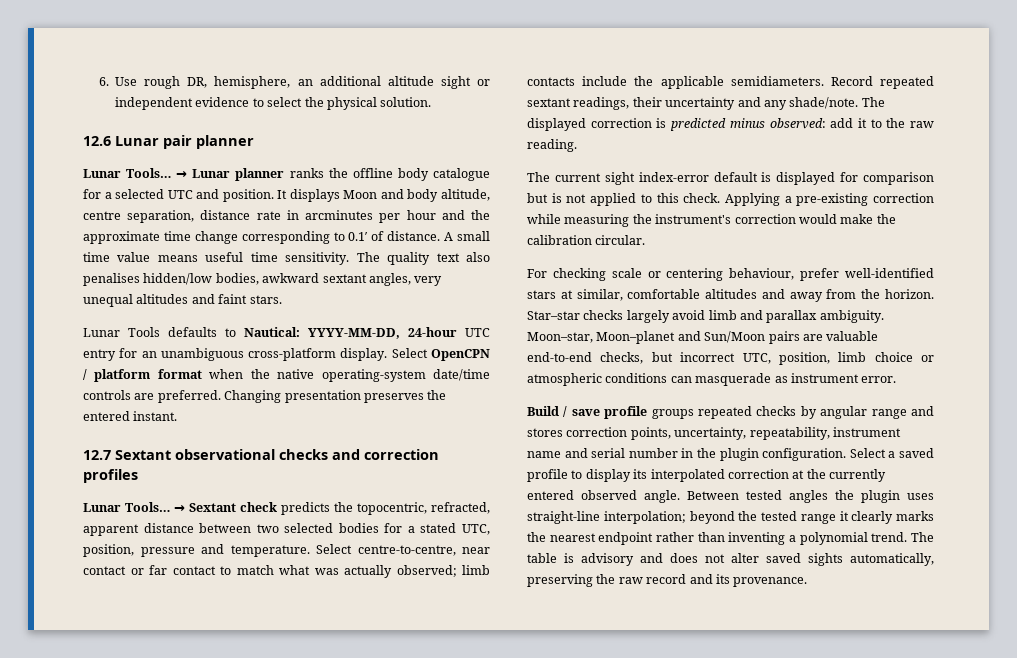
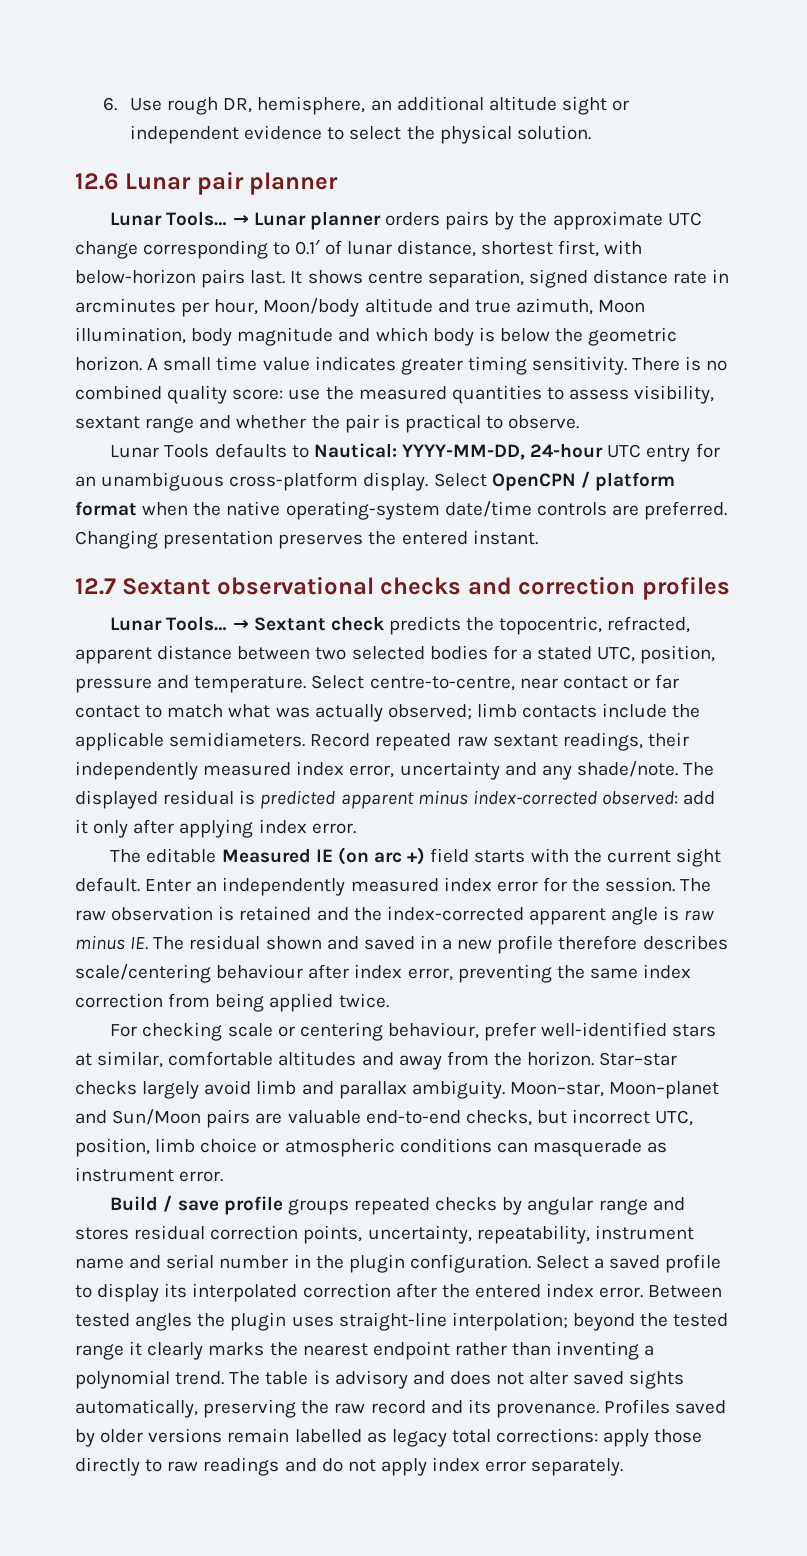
[289,168,490,181] [83,189,490,202] ranks the offline body catalogue for a selected UTC and position. It displays Moon and body altitude, -> [384,211,702,230] [75,240,643,259] [75,269,363,288] orders pairs by the approximate UTC change corresponding to 0.1′ of lunar distance, shortest first, with below-horizon pairs last. It shows
(195, 216) none -> [528,269,588,288] signed
[406,210,491,220] [83,231,491,244] [83,252,491,265] [83,273,443,286] [83,294,282,307] hour and the approximate time change corresponding to 0.1′ of distance. A small time value means useful time sensitivity. The quality text also penalises hidden/low bodies, awkward sextant angles, very unequal altitudes and faint stars. -> [214,298,646,317] [75,327,678,346] [75,356,728,375] [75,385,715,404] [75,414,580,433] hour, Moon/body altitude and true azimuth, Moon illumination, body magnitude and which body is below the geometric horizon. A small time value indicates greater timing sensitivity. There is no combined quality score: use the measured quantities to assess visibility, sextant range and whether the pair is practical to observe.
(934, 82) none -> [456,736,488,747] raw
(662, 102) none -> [75,761,395,780] independently measured index error,
[590,118,652,128] correction -> [163,790,235,805] residual
[729,118,934,129] [527,139,577,152] [527,172,934,185] [527,193,934,206] [527,214,896,227] [527,235,646,245] minus observed: add it to the raw reading. // The current sight index-error default is displayed for comparison but is not applied to this check. Applying a pre-existing correction while measuring the instrument's correction would make the calibration circular. -> [340,790,716,809] [75,819,356,838] [110,847,721,867] [75,877,712,896] [75,906,715,925] [75,935,728,954] [75,964,692,983] [75,993,389,1012] apparent minus index-corrected observed: add it only after applying index error. // The editable Measured IE (on arc +) field starts with the current sight default. Enter an independently measured index error for the session. The raw observation is retained and the index-corrected apparent angle is raw minus IE. The residual shown and saved in a new profile therefore describes scale/centering behaviour after index error, preventing the same index correction from being applied twice.
(563, 432) none -> [134,1225,206,1240] residual
[792,469,886,482] [527,490,680,503] at the currently entered observed angle. -> [395,1283,644,1298] after the entered index error.
(808, 582) none -> [604,1399,727,1414] [75,1428,703,1447] [75,1457,624,1476] Profiles saved by older versions remain labelled as legacy total corrections: apply those directly to raw readings and do not apply index error separately.

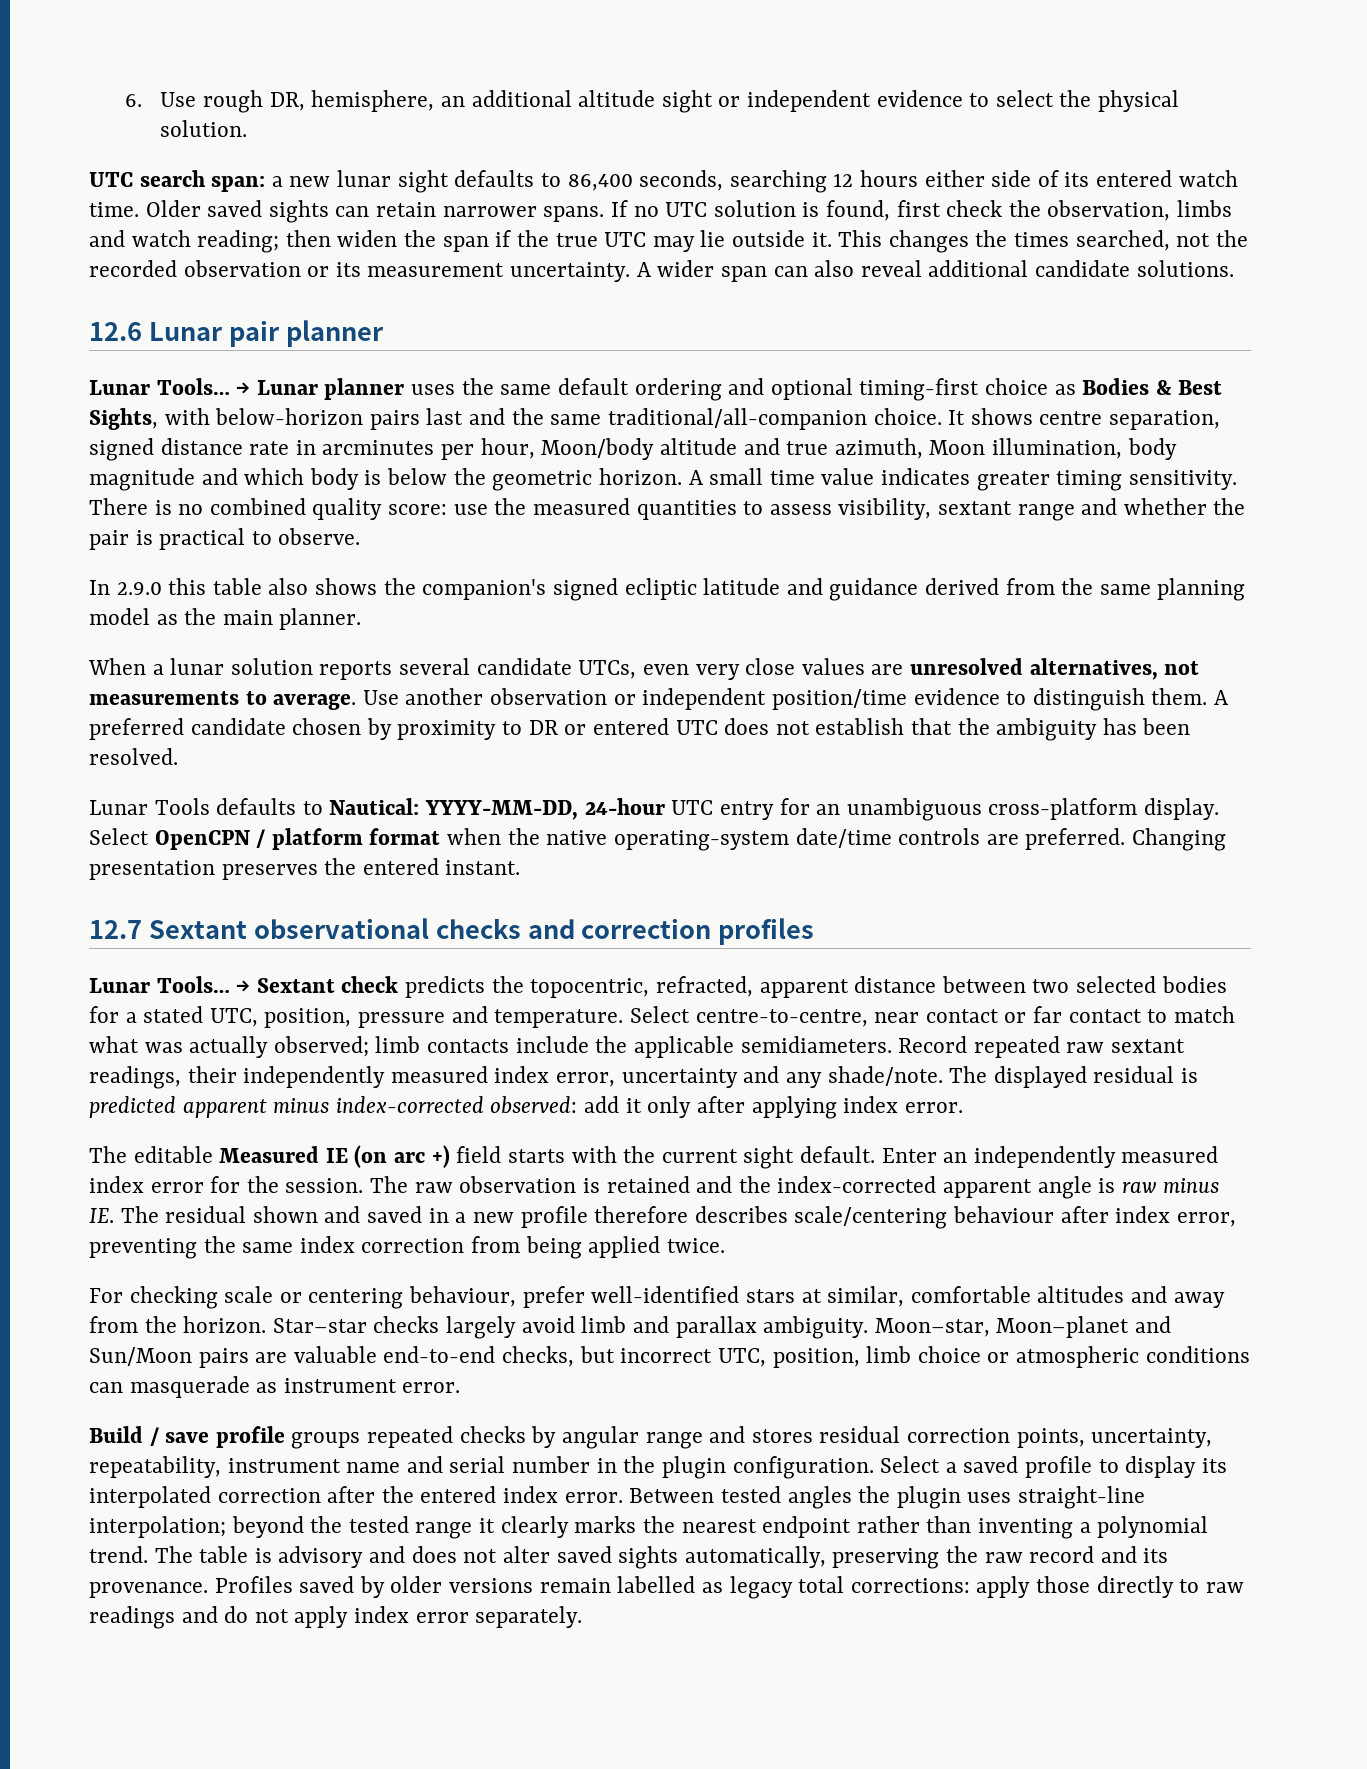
(591, 132) none -> [89,170,1238,193] [89,200,1233,223] [89,230,1248,253] [89,260,1234,282] // UTC search span: a new lunar sight defaults to 86,400 seconds, searching 12 hours either side of its entered watch time. Older saved sights can retain narrower spans. If no UTC solution is found, first check the observation, limbs and watch reading; then widen the span if the true UTC may lie outside it. This changes the times searched, not the recorded observation or its measurement uncertainty. A wider span can also reveal additional candidate solutions.
[384,211,702,230] [75,240,643,259] [75,269,286,288] orders pairs by the approximate UTC change corresponding to 0.1′ of lunar distance, shortest first, with below-horizon pairs last. -> [411,378,1223,401] [89,408,942,430] uses the same default ordering and optional timing-first choice as Bodies & Best Sights, with below-horizon pairs last and the same traditional/all-companion choice.
(580, 422) none -> [89,578,1246,601] [89,608,362,630] [88,658,1200,680] [89,688,1229,711] [89,718,1191,741] [89,748,178,765] // In 2.9.0 this table also shows the companion's signed ecliptic latitude and guidance derived from the same planning model as the main planner. // When a lunar solution reports several candidate UTCs, even very close values are unresolved alternatives, not measurements to average. Use another observation or independent position/time evidence to distinguish them. A preferred candidate chosen by proximity to DR or entered UTC does not establish that the ambiguity has been resolved.

